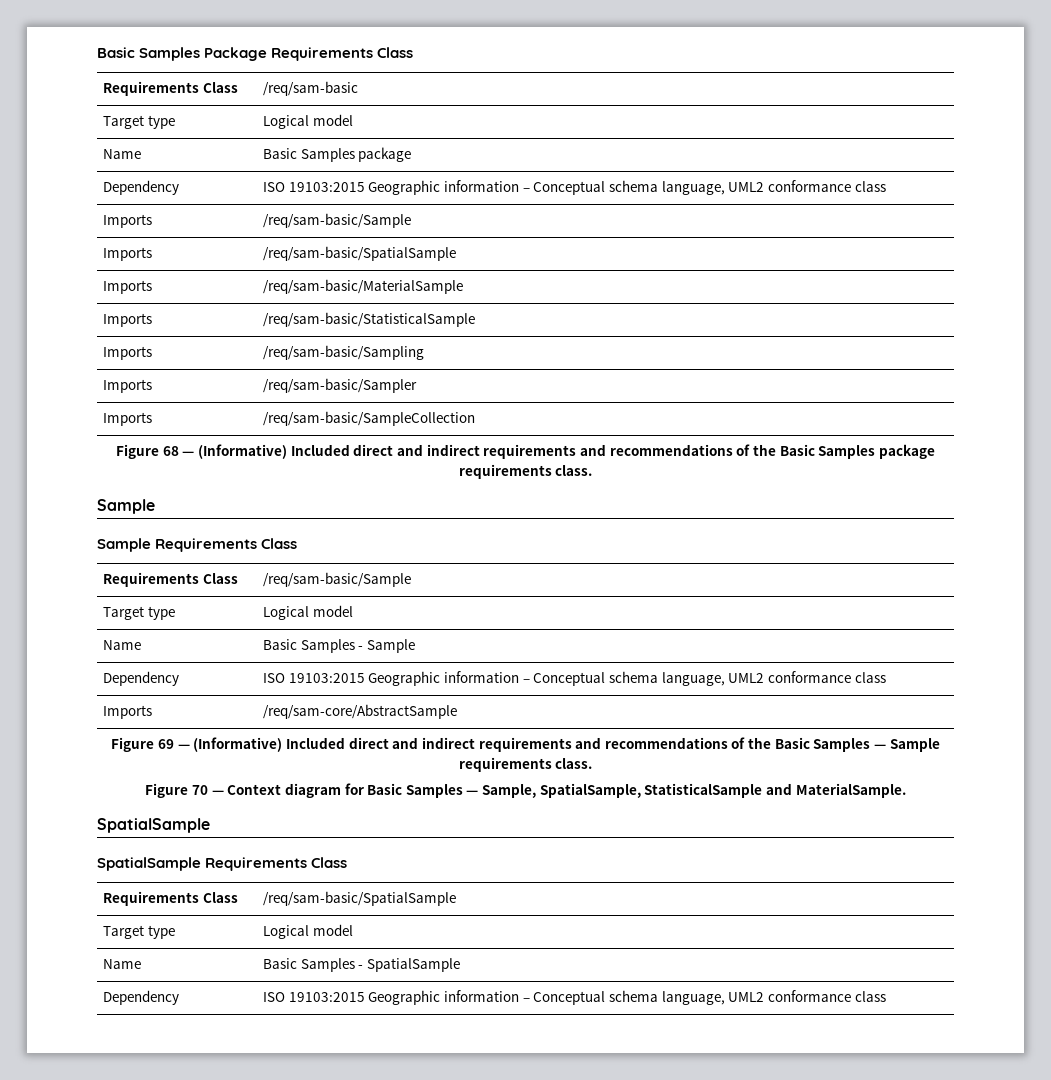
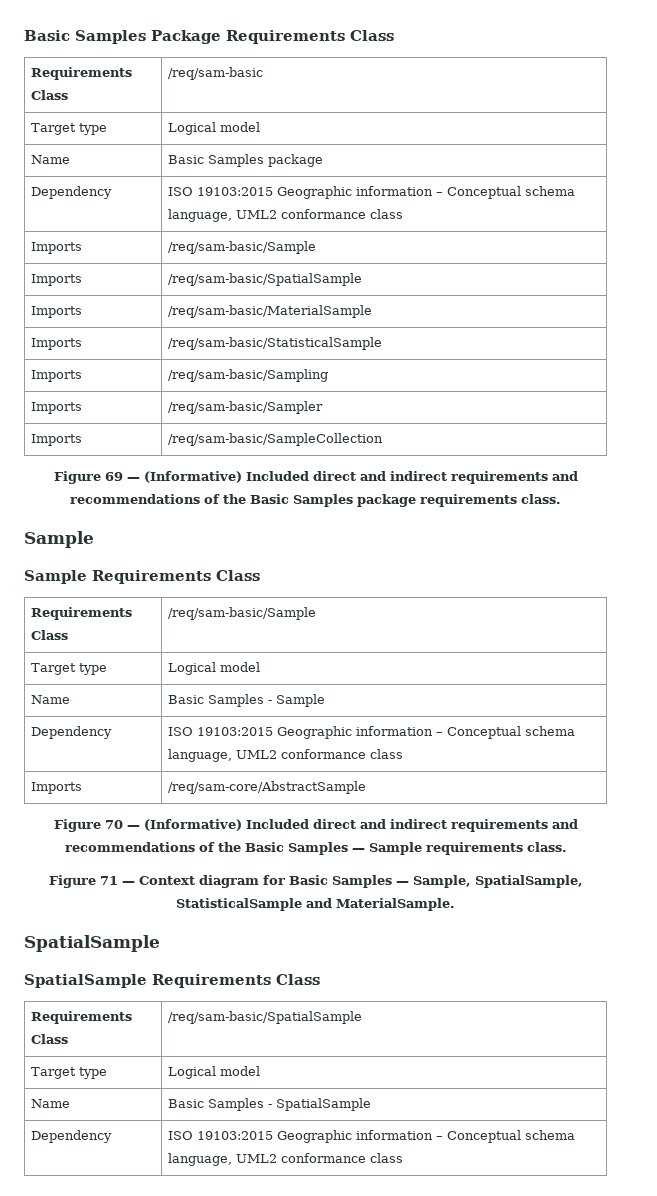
[162,446,179,456] 68 -> [104,472,123,481] 69
[157,739,174,749] 69 -> [104,820,123,829] 70
[191,785,208,795] 70 -> [99,876,118,885] 71

